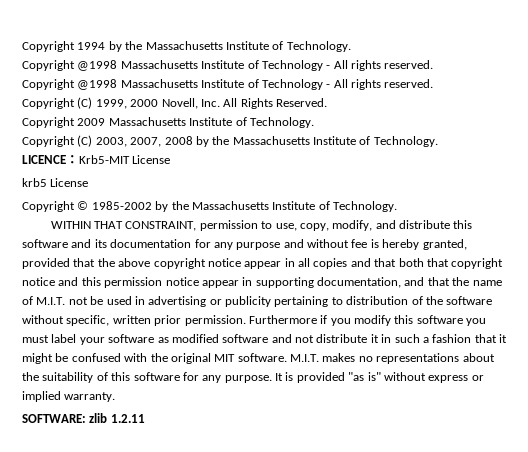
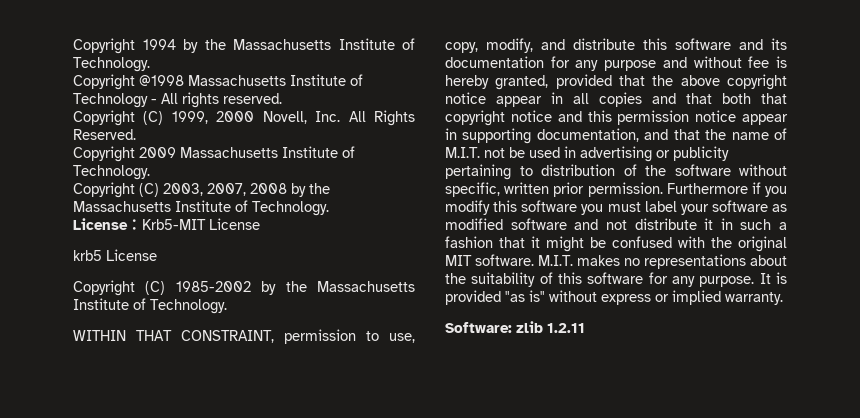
[22,79,434,90] // Copyright @1998 Massachusetts Institute of Technology - All rights reserved. -> (282, 98) none
[22,155,66,164] LICENCE -> [73,218,128,230] License
[77,201,89,210] © -> [145,281,166,295] (C)
[22,414,86,423] SOFTWARE: -> [445,322,512,333] Software:

